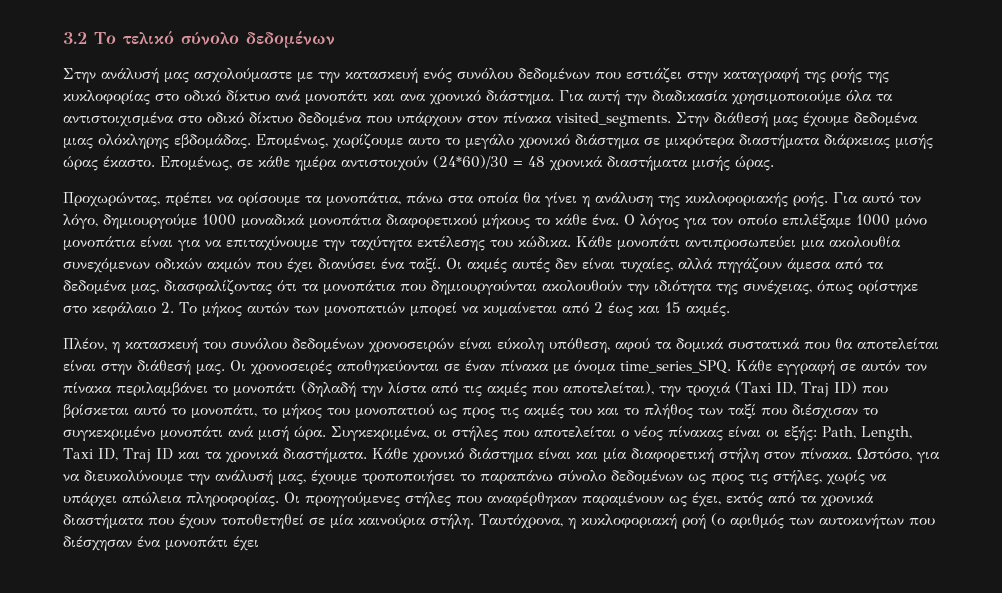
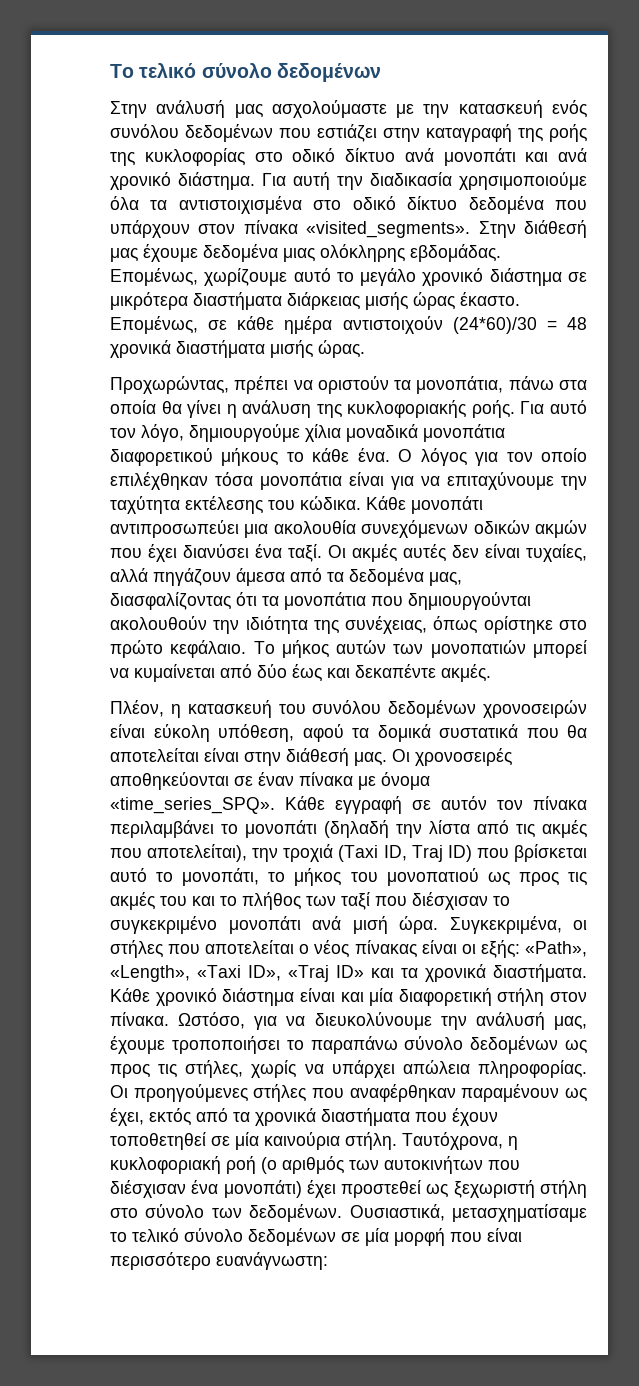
[63,32,87,44] 3.2 -> (110, 71) none
[400,94,426,101] ανα -> [558,148,587,162] ανά
[556,112,671,127] visited_segments. -> [306,221,471,238] «visited_segments».
[408,138,440,145] αυτο -> [293,268,331,282] αυτό
[238,192,300,206] ορίσουμε -> [317,376,389,394] οριστούν
[202,214,236,226] 1000 -> [305,424,341,442] χίλια
[782,214,927,229] επιλέξαμε 1000 μόνο -> [110,472,253,490] επιλέχθηκαν τόσα
[92,302,174,316] κεφάλαιο 2. -> [110,640,247,658] πρώτο κεφάλαιο.
[594,302,603,313] 2 -> [257,664,287,678] δύο
[665,302,681,313] 15 -> [355,664,436,678] δεκαπέντε
[620,359,731,374] time_series_SPQ. -> [110,797,275,814] «time_series_SPQ».
[822,426,912,441] [63,448,173,463] Path, Length, Taxi ID, Traj ID -> [524,941,587,957] [110,965,364,982] «Path», «Length», «Taxi ID», «Traj ID»
[63,536,259,551] διέσχησαν ένα μονοπάτι έχει -> [110,1180,587,1198] [110,1204,587,1222] [110,1228,522,1246] [110,1252,328,1270] διέσχισαν ένα μονοπάτι) έχει προστεθεί ως ξεχωριστή στήλη στο σύνολο των δεδομένων. Ουσιαστικά, μετασχηματίσαμε το τελικό σύνολο δεδομένων σε μία μορφή που είναι περισσότερο ευανάγνωστη:

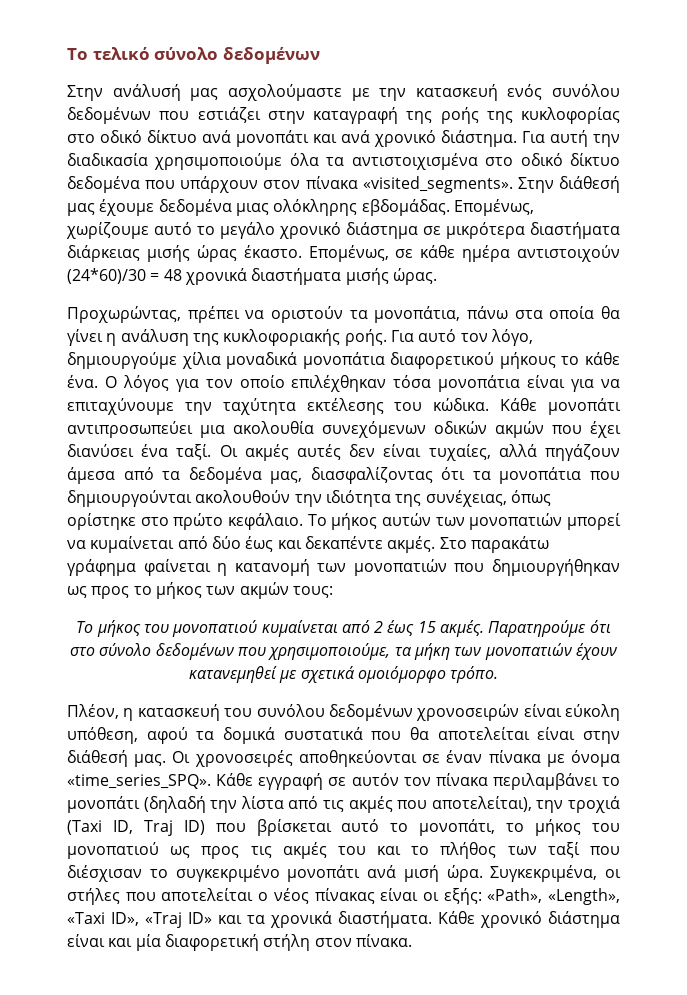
(491, 673) none -> [439,536,549,553] [67,559,620,576] [67,582,333,599] [76,620,611,637] [70,643,617,660] [188,666,499,683] Στο παρακάτω γράφημα φαίνεται η κατανομή των μονοπατιών που δημιουργήθηκαν ως προς το μήκος των ακμών τους: // Το μήκος του μονοπατιού κυμαίνεται από 2 έως 15 ακμές. Παρατηρούμε ότι στο σύνολο δεδομένων που χρησιμοποιούμε, τα μήκη των μονοπατιών έχουν κατανεμηθεί με σχετικά ομοιόμορφο τρόπο.
[178,1012,587,1030] [110,1036,587,1054] [110,1060,587,1078] [110,1084,587,1102] [110,1108,498,1126] [110,1132,518,1150] [110,1156,520,1174] [110,1180,587,1198] [110,1204,587,1222] [110,1228,522,1246] [110,1252,328,1270] Ωστόσο, για να διευκολύνουμε την ανάλυσή μας, έχουμε τροποποιήσει το παραπάνω σύνολο δεδομένων ως προς τις στήλες, χωρίς να υπάρχει απώλεια πληροφορίας. Οι προηγούμενες στήλες που αναφέρθηκαν παραμένουν ως έχει, εκτός από τα χρονικά διαστήματα που έχουν τοποθετηθεί σε μία καινούρια στήλη. Ταυτόχρονα, η κυκλοφοριακή ροή (ο αριθμός των αυτοκινήτων που διέσχισαν ένα μονοπάτι) έχει προστεθεί ως ξεχωριστή στήλη στο σύνολο των δεδομένων. Ουσιαστικά, μετασχηματίσαμε το τελικό σύνολο δεδομένων σε μία μορφή που είναι περισσότερο ευανάγνωστη: -> (412, 940) none

